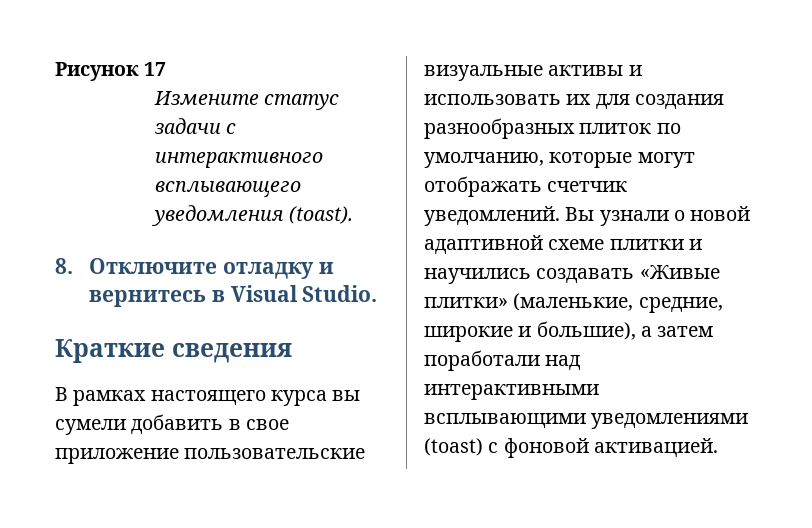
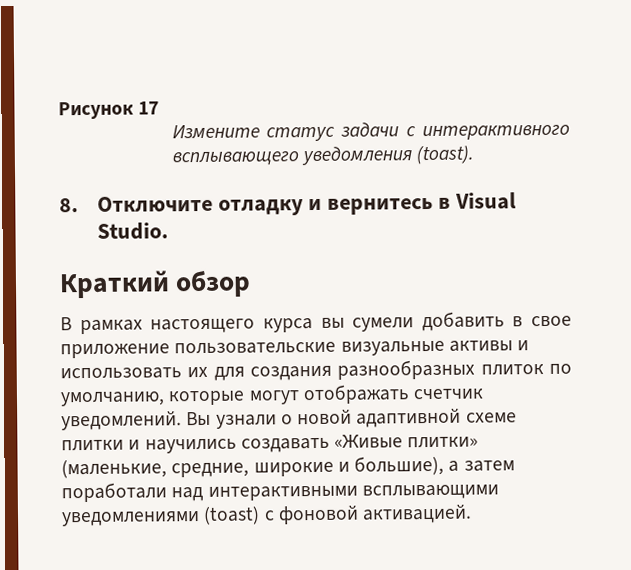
[55,339,292,363] Краткие сведения -> [59,269,252,299] Краткий обзор

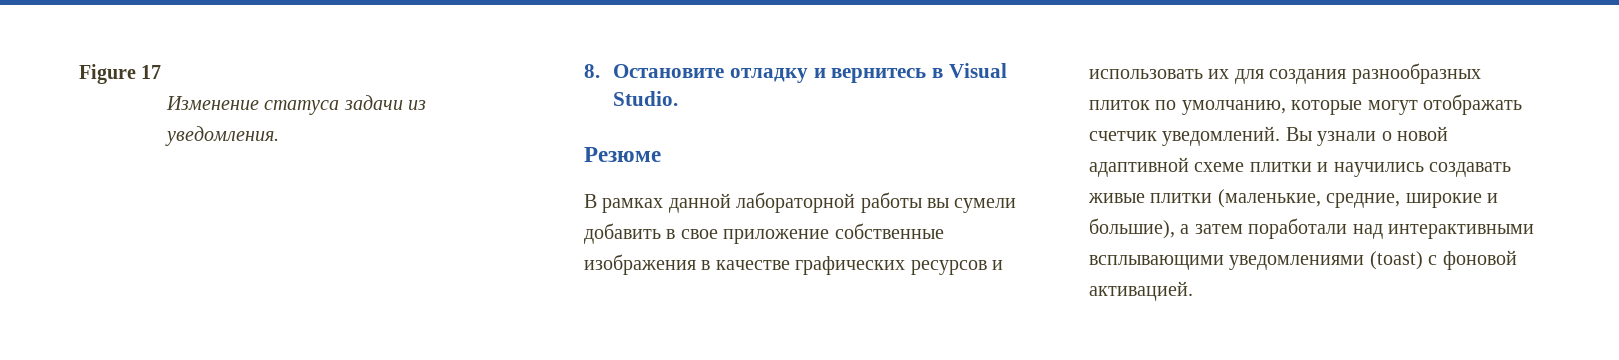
[58,101,134,120] Рисунок -> [79,64,136,84] Figure
[171,122,571,142] [171,145,475,167] Измените статус задачи с интерактивного всплывающего уведомления (toast). -> [165,95,427,115] [164,126,279,146] Изменение статуса задачи из уведомления.
[96,195,213,213] Отключите -> [613,64,725,78] Остановите
[59,269,252,299] Краткий обзор -> [584,147,661,162] Резюме
[150,318,313,334] настоящего курса -> [668,192,922,213] данной лабораторной работы
[174,340,513,356] пользовательские визуальные активы -> [834,223,944,239] [584,254,987,275] собственные изображения в качестве графических ресурсов
[334,434,479,449] «Живые плитки» -> [1088,193,1213,203] живые плитки

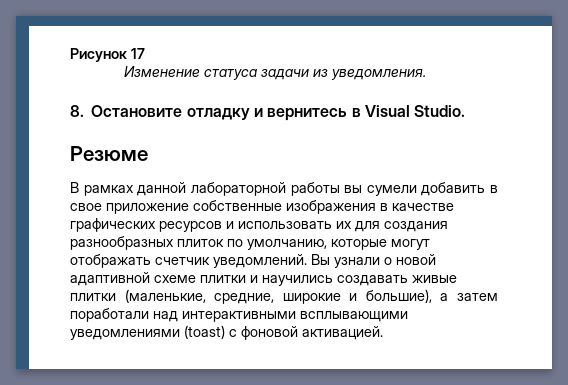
[79,64,136,84] Figure -> [70,48,127,62] Рисунок

